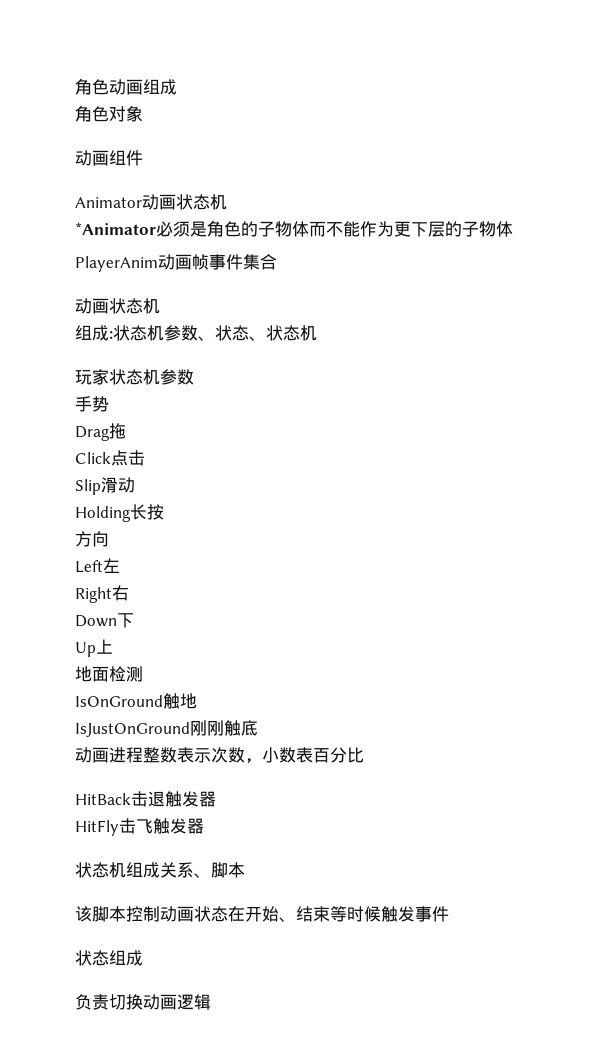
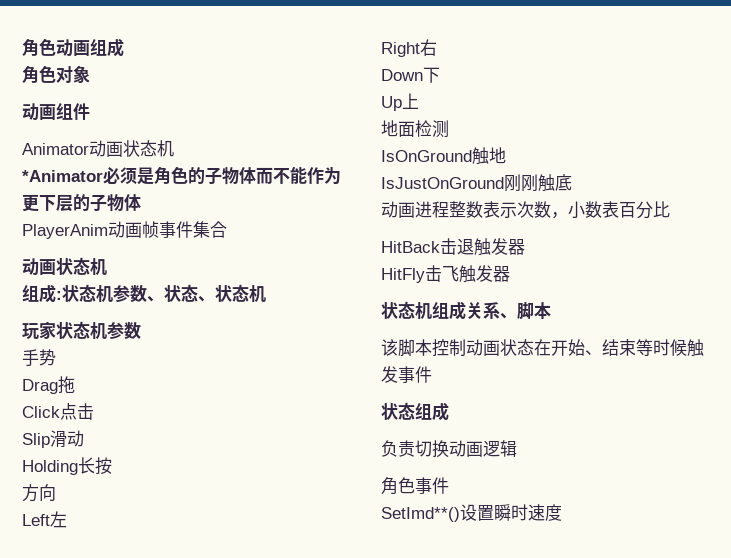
(211, 1002) none -> [381,477,449,495] [381,504,562,522] // 角色事件 // SetImd**()设置瞬时速度

